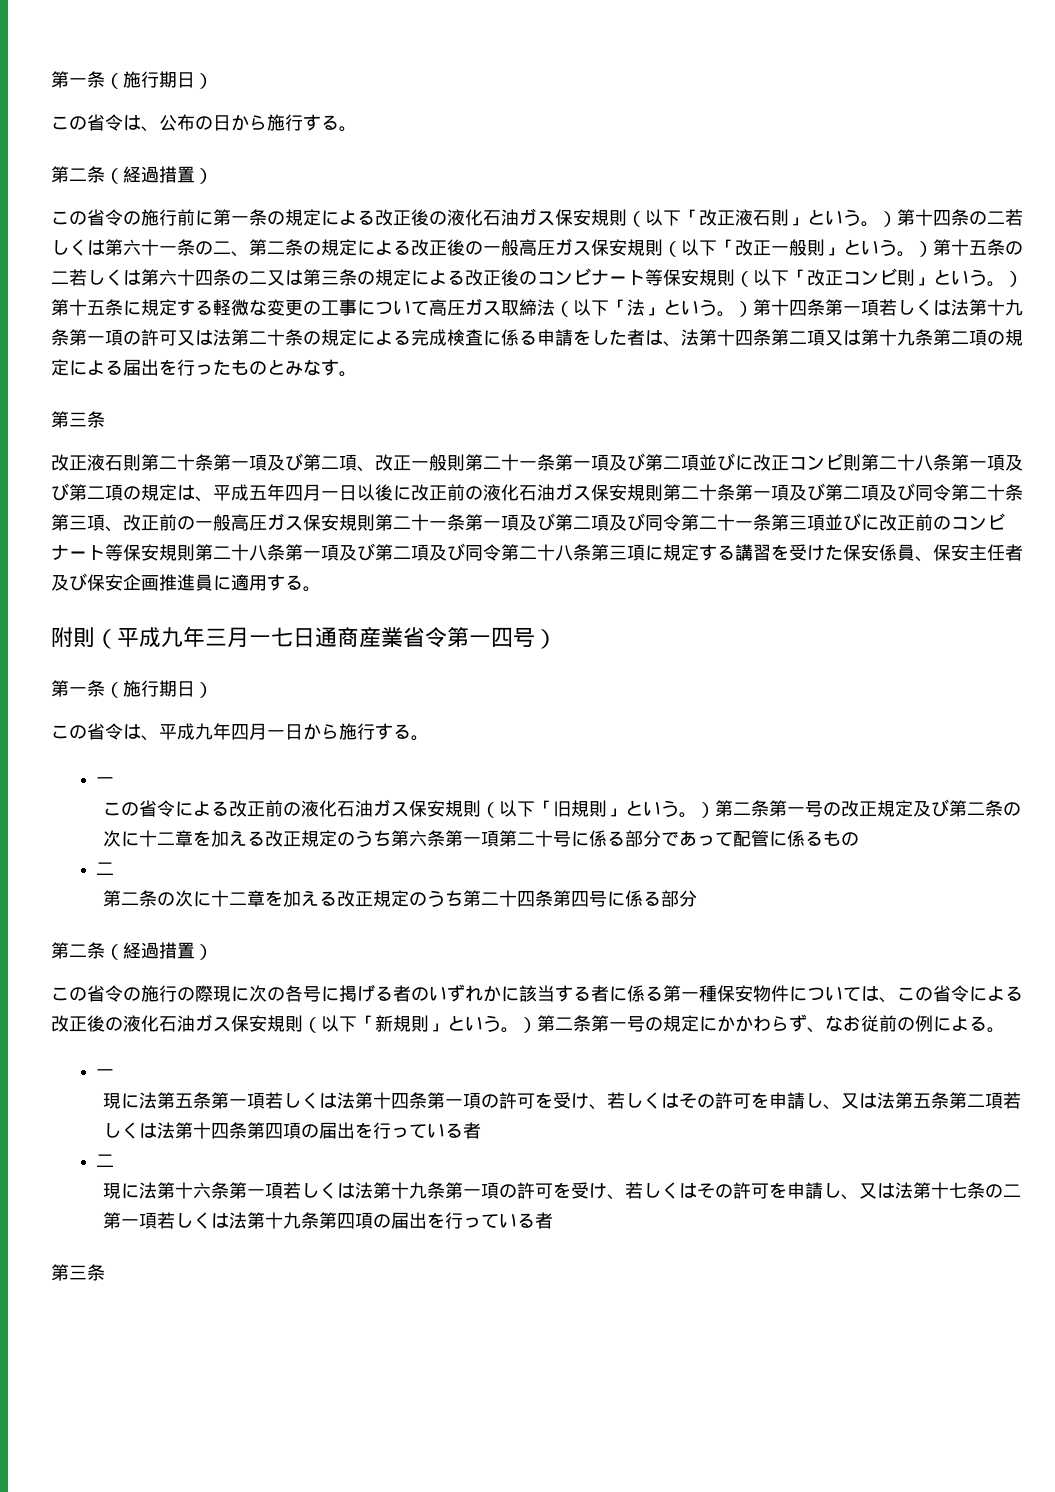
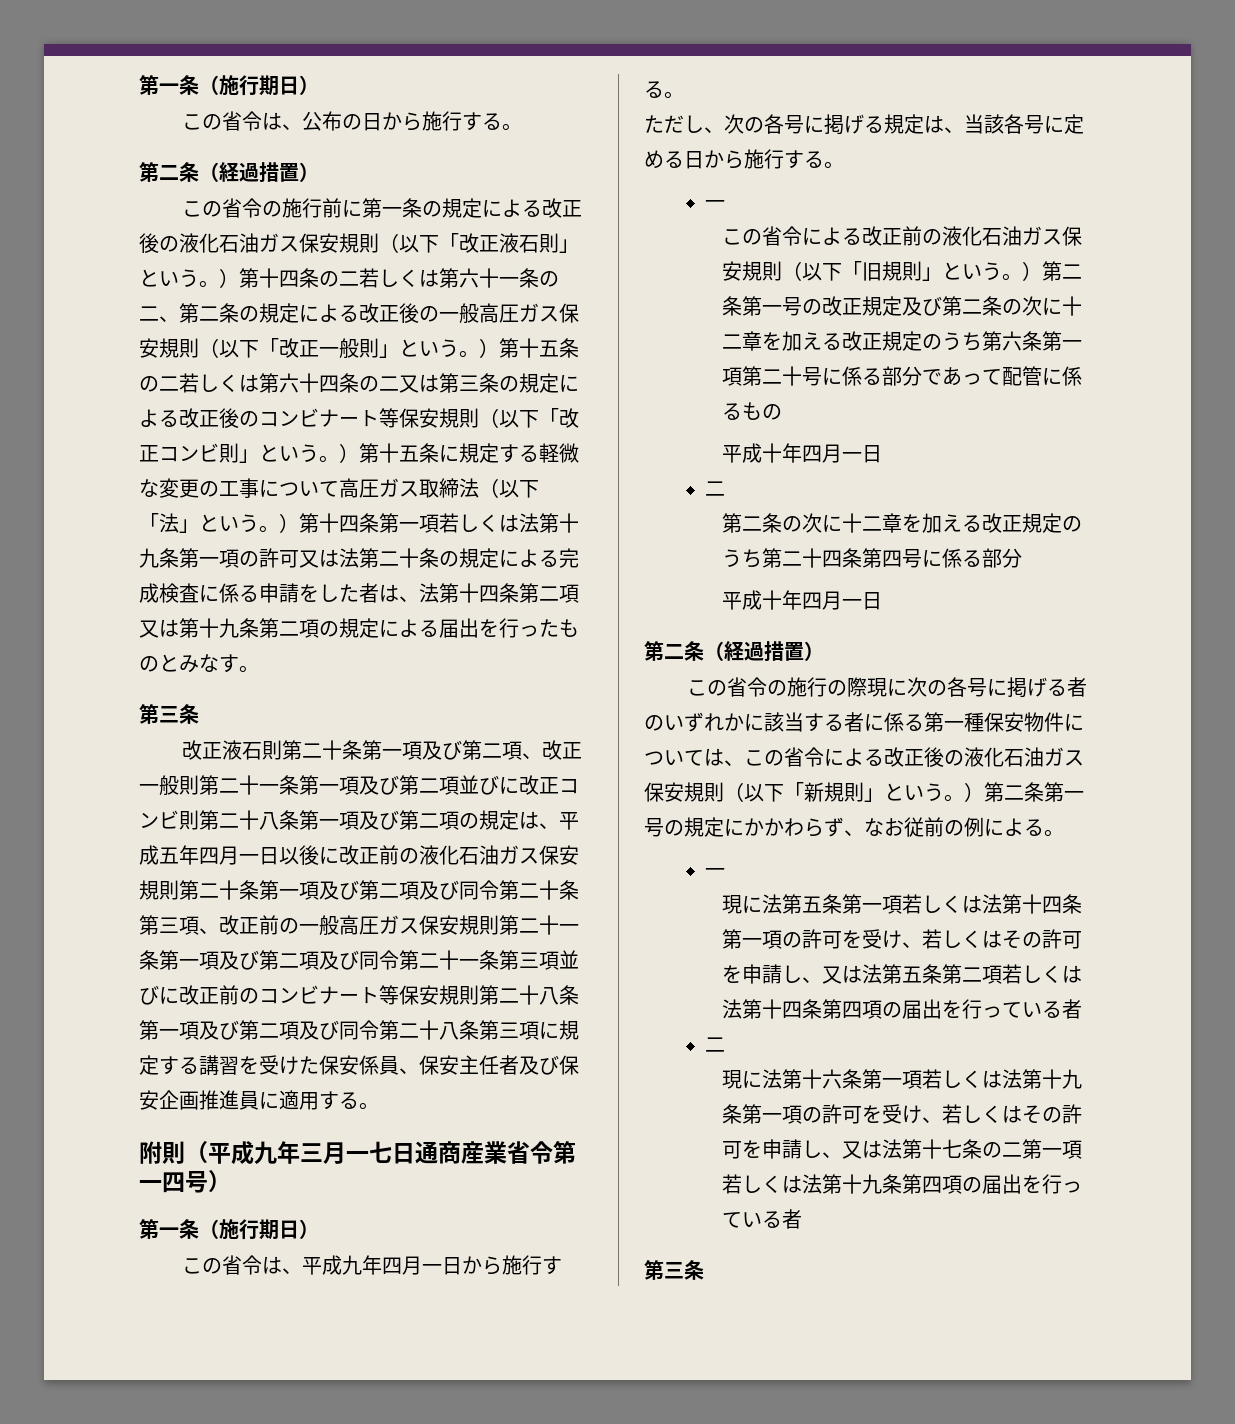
(429, 738) none -> [644,114,1084,135] [644,149,844,169] // ただし、次の各号に掲げる規定は、当該各号に定める日から施行する。
(860, 839) none -> [721,443,882,463] // 平成十年四月一日
(698, 898) none -> [721,590,882,610] // 平成十年四月一日

